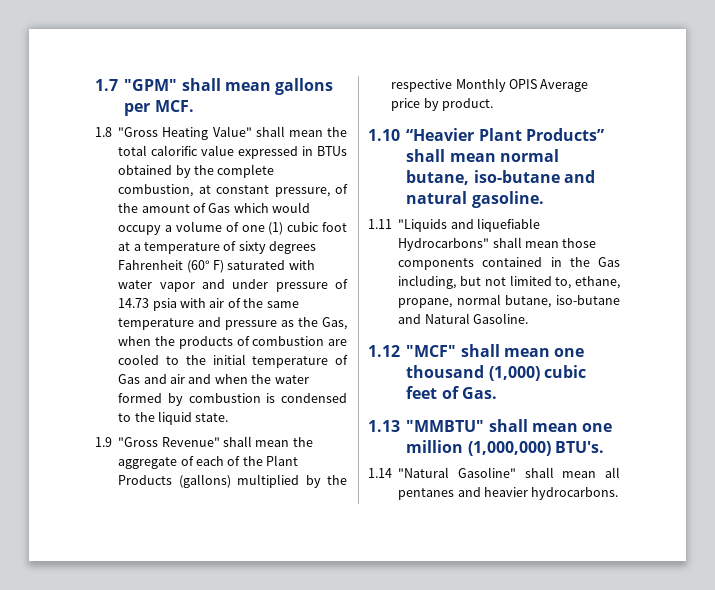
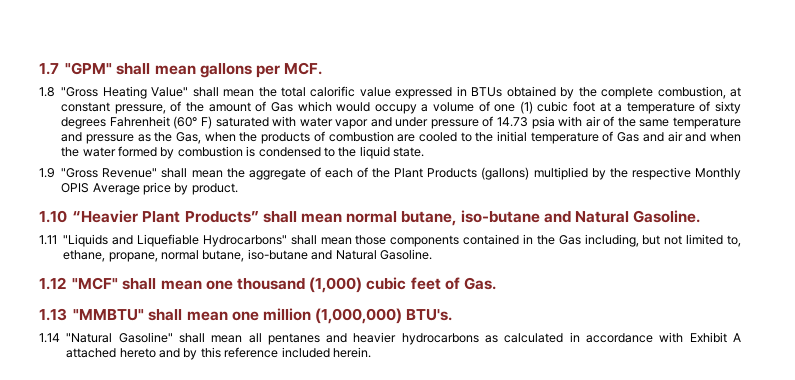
[406,191,544,208] natural gasoline. -> [574,210,701,223] Natural Gasoline.
[477,218,540,232] liquefiable -> [136,234,199,247] Liquefiable
[531,487,619,500] hydrocarbons. -> [401,332,742,345] [66,347,371,360] hydrocarbons as calculated in accordance with Exhibit A attached hereto and by this reference included herein.

